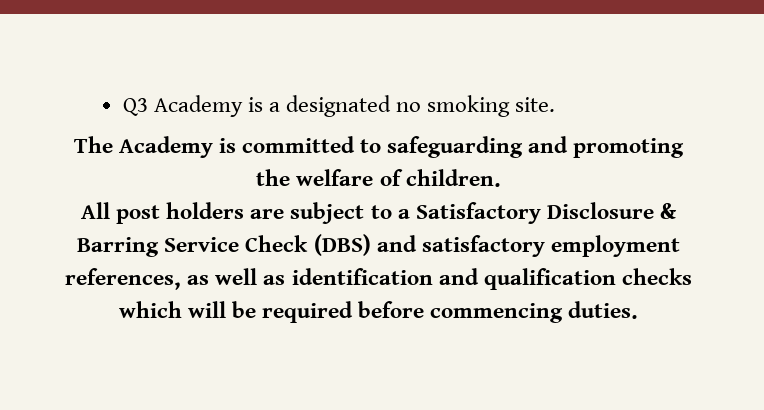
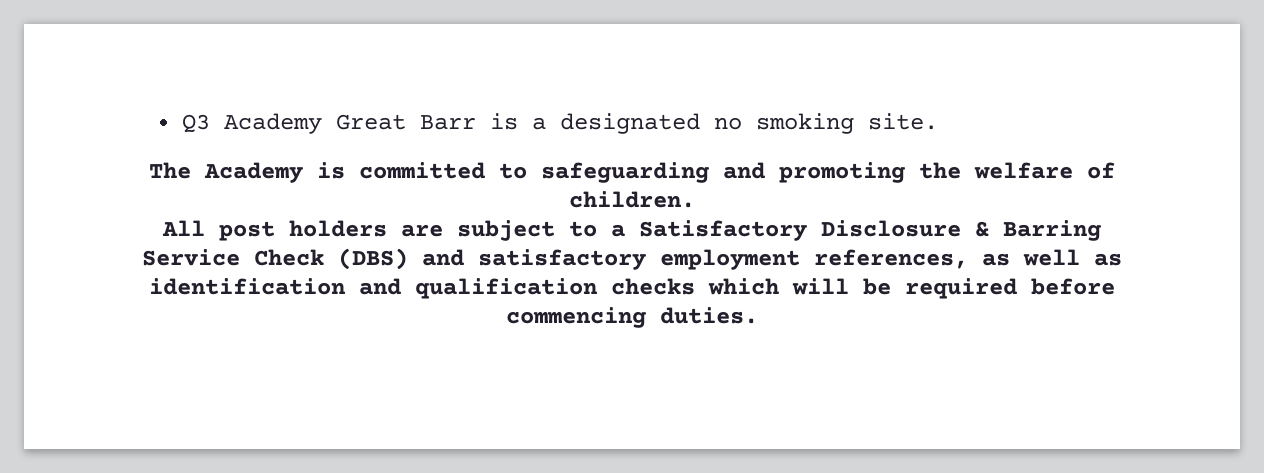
(244, 106) none -> [335,114,476,130] Great Barr

